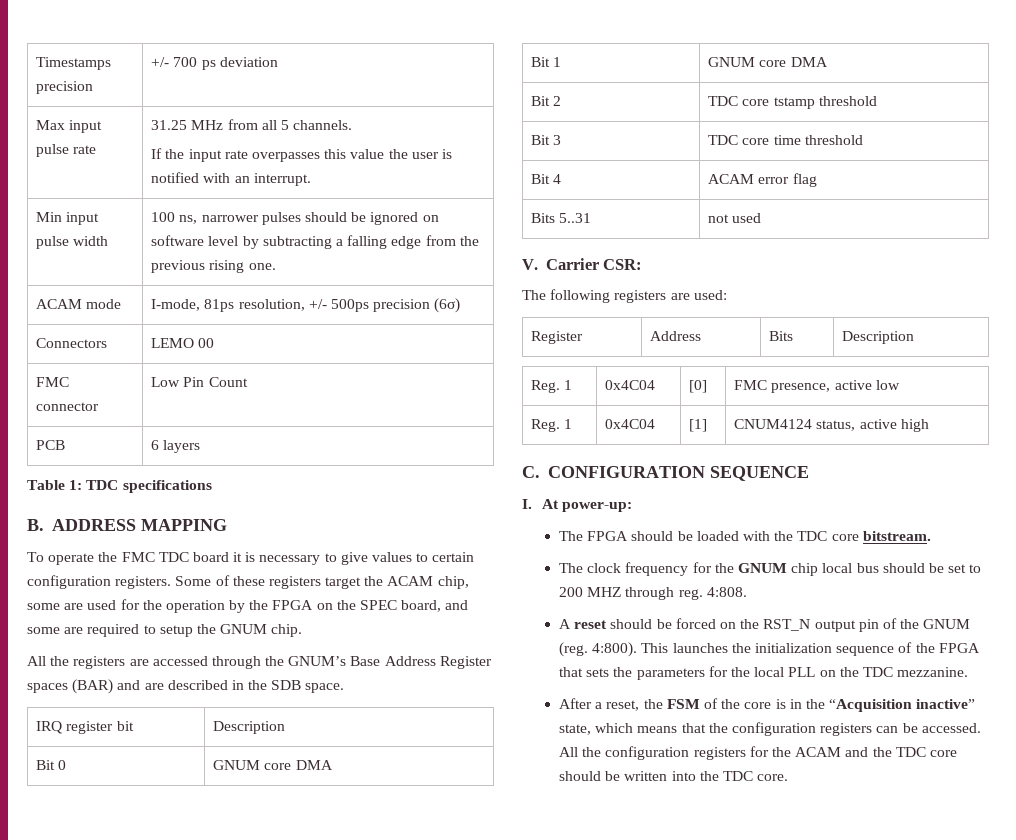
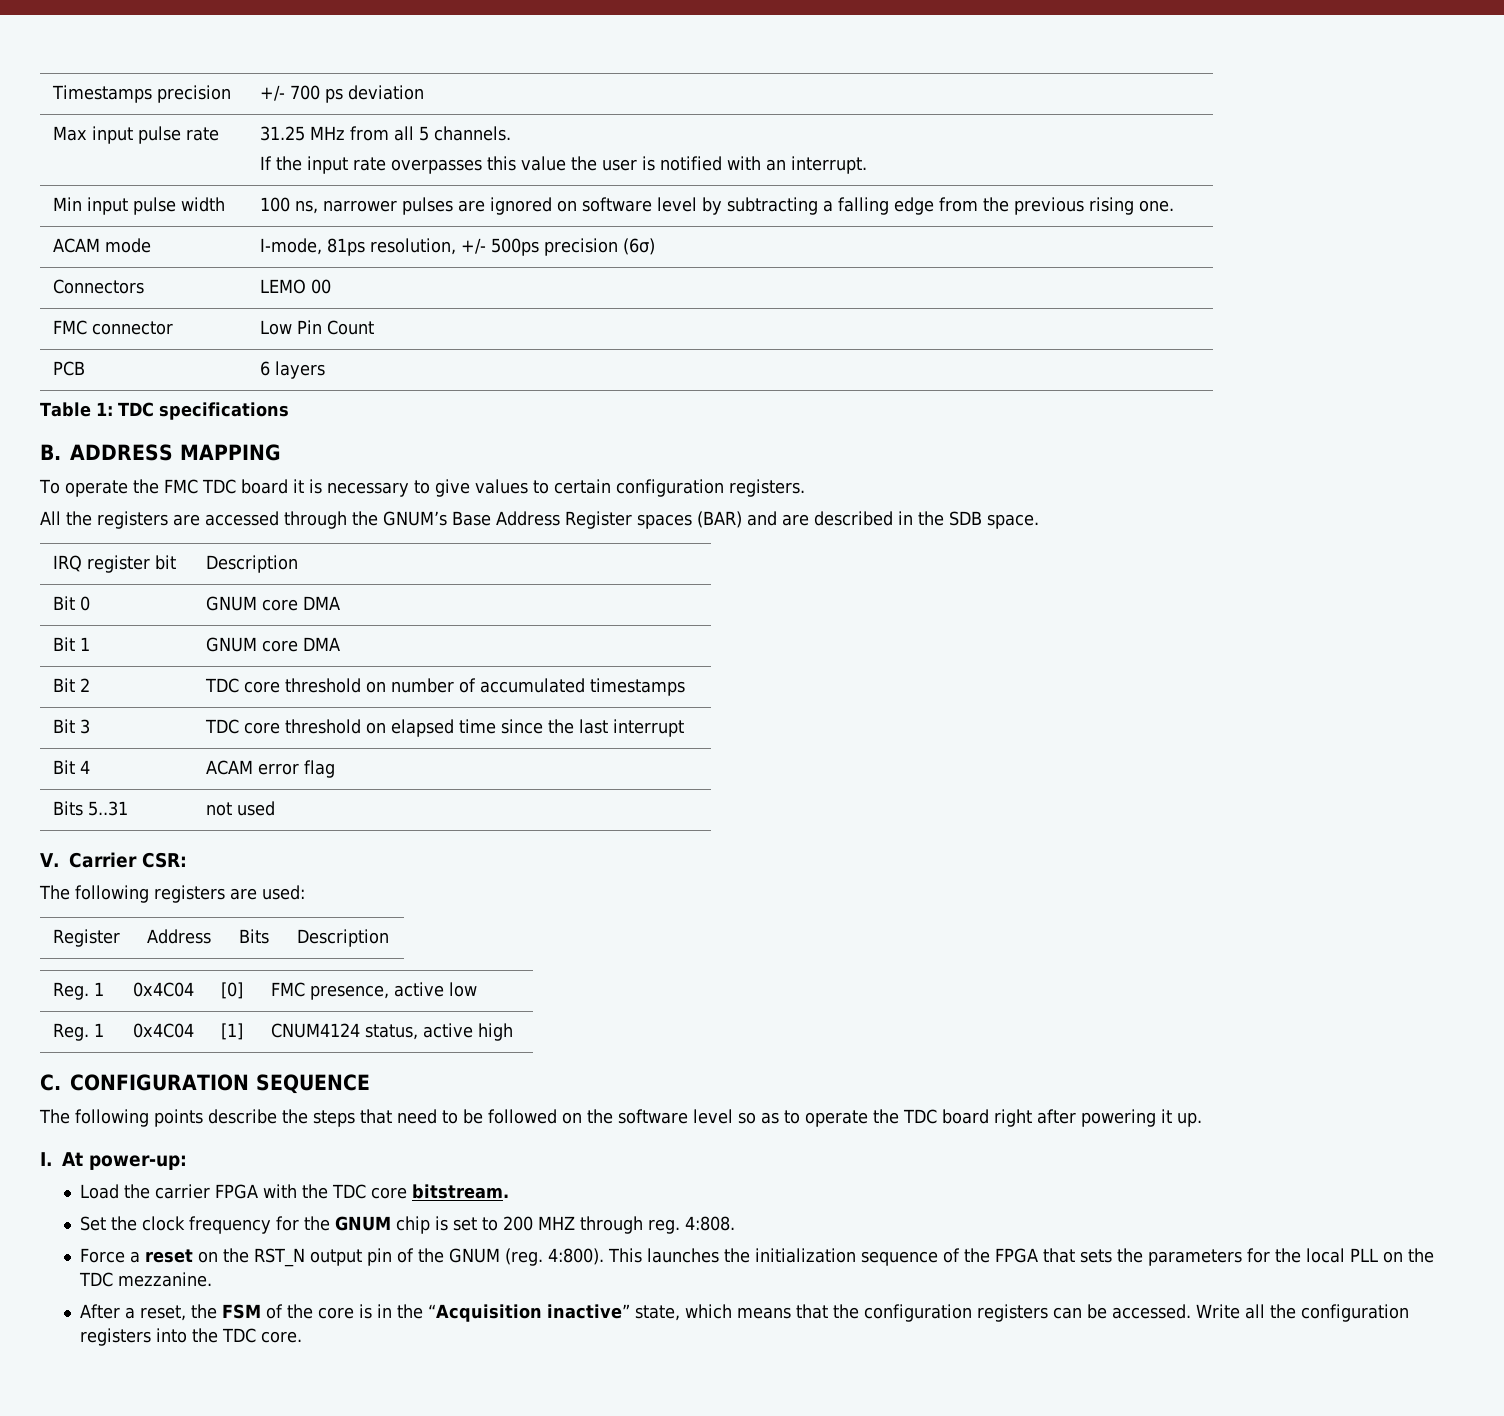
[305,212,367,222] should be -> [458,200,486,212] are
[175,575,469,589] [27,599,469,613] [27,624,303,637] Some of these registers target the ACAM chip, some are used for the operation by the FPGA on the SPEC board, and some are required to setup the GNUM chip. -> (805, 488) none
[773,96,877,109] tstamp threshold -> [285,678,686,696] threshold on number of accumulated timestamps
[773,135,863,145] time threshold -> [285,719,685,737] threshold on elapsed time since the last interrupt
[522,499,633,512] [559,531,739,541] I. At power-up: // The FPGA should be loaded -> [39,1109,1202,1127] [40,1152,187,1170] [80,1184,259,1199] The following points describe the steps that need to be followed on the software level so as to operate the TDC board right after powering it up. // I. At power-up: // Load the carrier FPGA
[559,563,584,573] The -> [80,1216,138,1231] Set the
[822,563,944,573] local bus should be -> [435,1216,449,1231] is
[559,618,716,629] A reset should be forced -> [80,1248,194,1263] Force a reset
[559,746,957,760] [559,771,668,781] All the configuration registers for the ACAM and the TDC core should be written -> [1196,1304,1410,1322] [80,1328,152,1346] Write all the configuration registers

